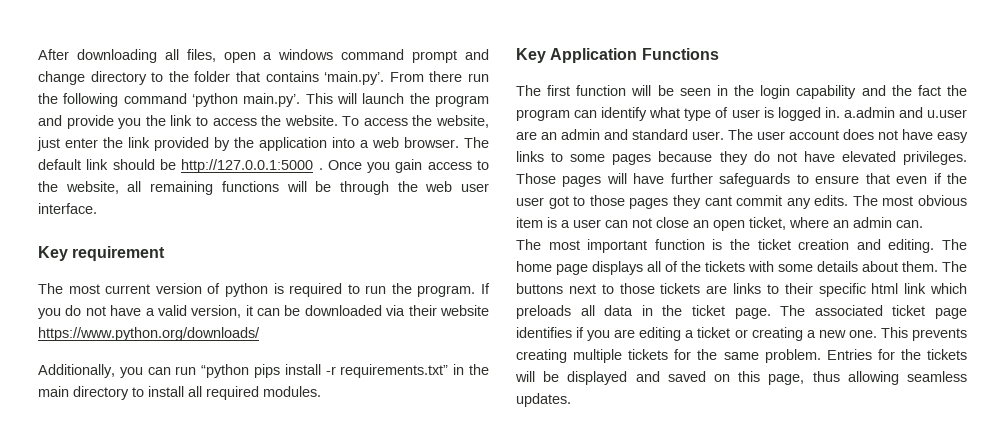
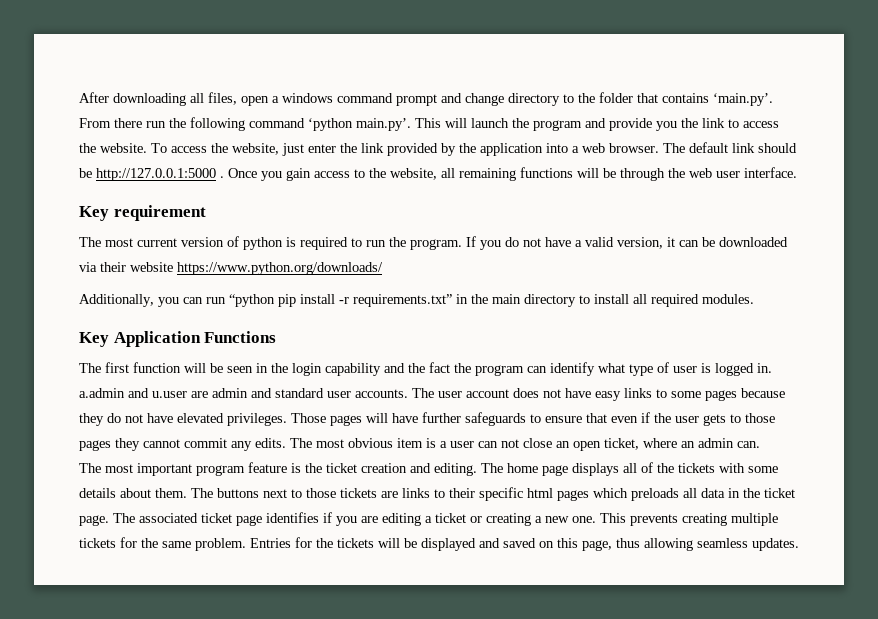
[254,364,280,378] pips -> [278,294,296,307] pip
[541,132,557,140] an -> (208, 394) none
[692,131,724,140] user. -> [327,389,408,398] user accounts.
[548,196,569,209] got -> [703,414,726,426] gets
[704,196,732,206] cant -> [143,439,180,448] cannot
[654,239,705,250] function -> [196,462,287,476] program feature
[904,283,927,294] link -> [557,490,589,501] pages

